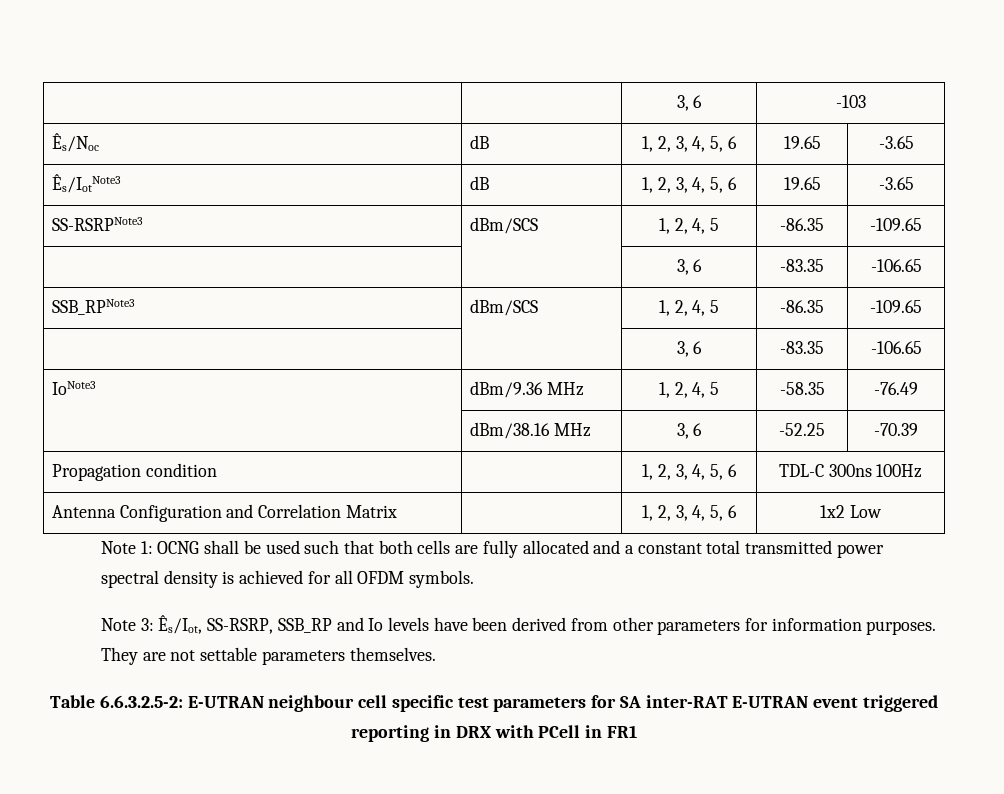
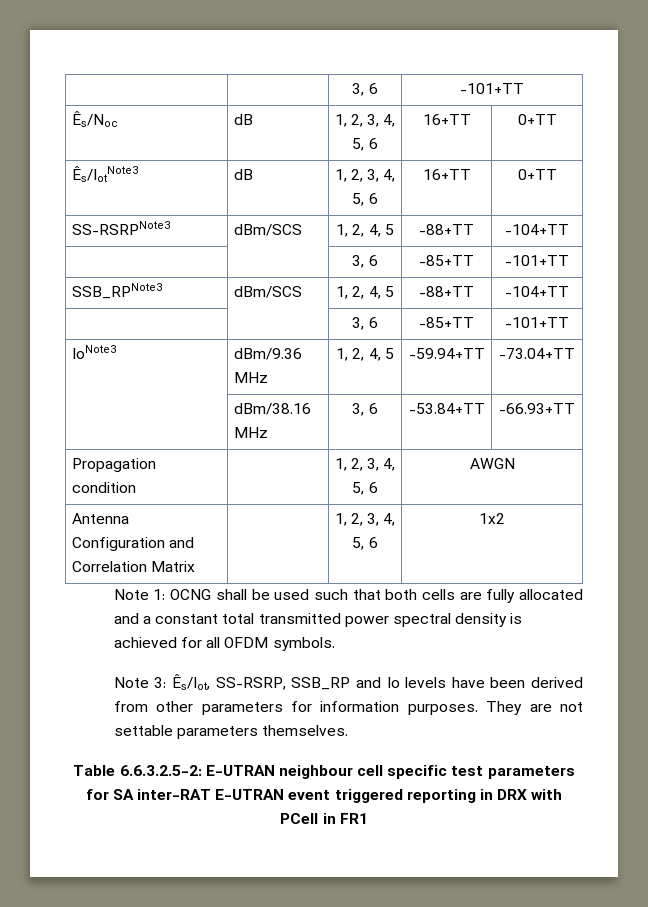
[676,95,703,111] [835,95,866,108] | | 3, 6 | -103 -> [352,83,378,96] [460,83,524,94] | | 3, 6 | -101+TT
[783,136,821,149] [878,136,914,149] 19.65 | -3.65 -> [422,114,471,125] [517,114,557,125] 16+TT | 0+TT
[783,177,821,190] [878,177,914,190] 19.65 | -3.65 -> [422,169,471,180] [517,169,557,180] 16+TT | 0+TT
[780,218,824,231] [870,218,922,231] [676,259,703,275] [780,259,824,272] [870,259,922,272] -86.35 | -109.65 // | | 3, 6 | -83.35 | -106.65 -> [419,224,474,235] [505,224,569,235] [352,255,378,268] [419,255,474,266] [505,255,569,266] -88+TT | -104+TT // | | 3, 6 | -85+TT | -101+TT
[780,300,824,313] [870,300,922,313] [676,341,703,357] [780,341,824,354] [870,341,922,354] -86.35 | -109.65 // | | 3, 6 | -83.35 | -106.65 -> [419,286,474,297] [505,286,569,297] [352,317,378,330] [419,317,474,328] [505,317,569,328] -88+TT | -104+TT // | | 3, 6 | -85+TT | -101+TT
[779,382,825,395] [874,382,918,395] -58.35 | -76.49 -> [408,348,485,359] [499,348,575,359] -59.94+TT | -73.04+TT
[779,423,825,436] [874,423,918,436] -52.25 | -70.39 -> [408,403,485,414] [499,403,575,414] -53.84+TT | -66.93+TT
[778,464,923,478] TDL-C 300ns 100Hz -> [469,458,515,469] AWGN
[849,505,882,518] Low -> (505, 518) none

